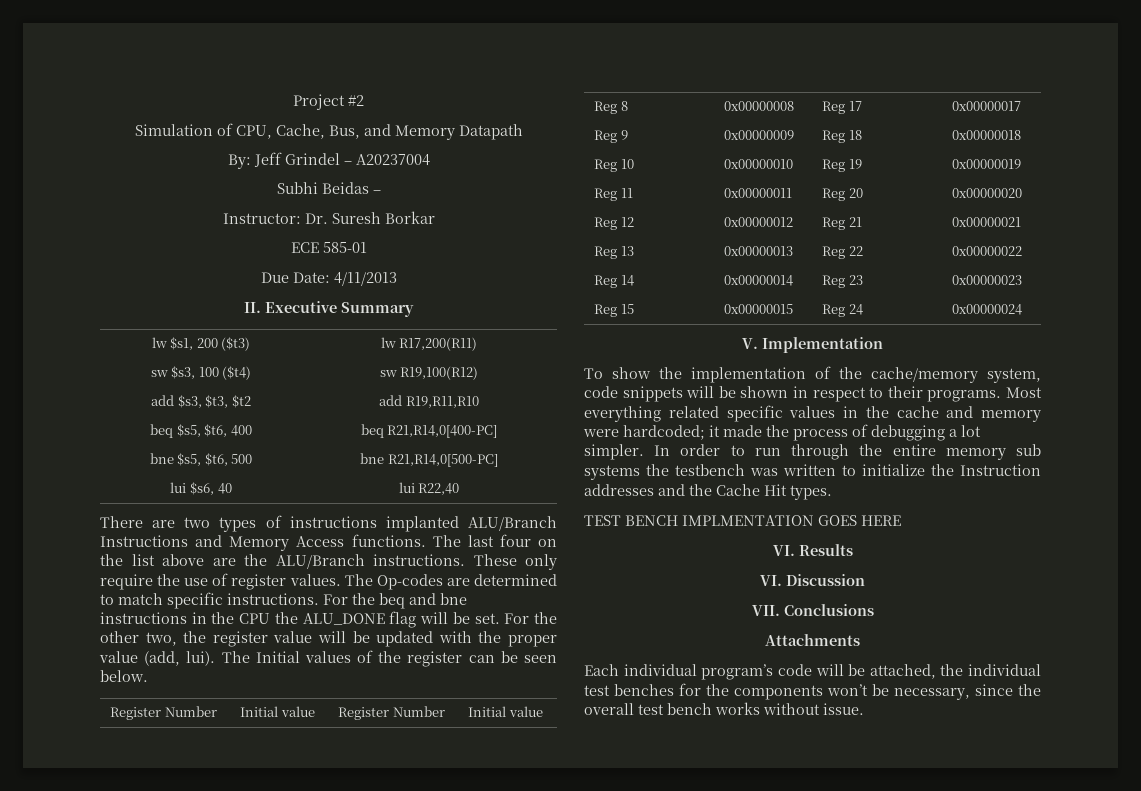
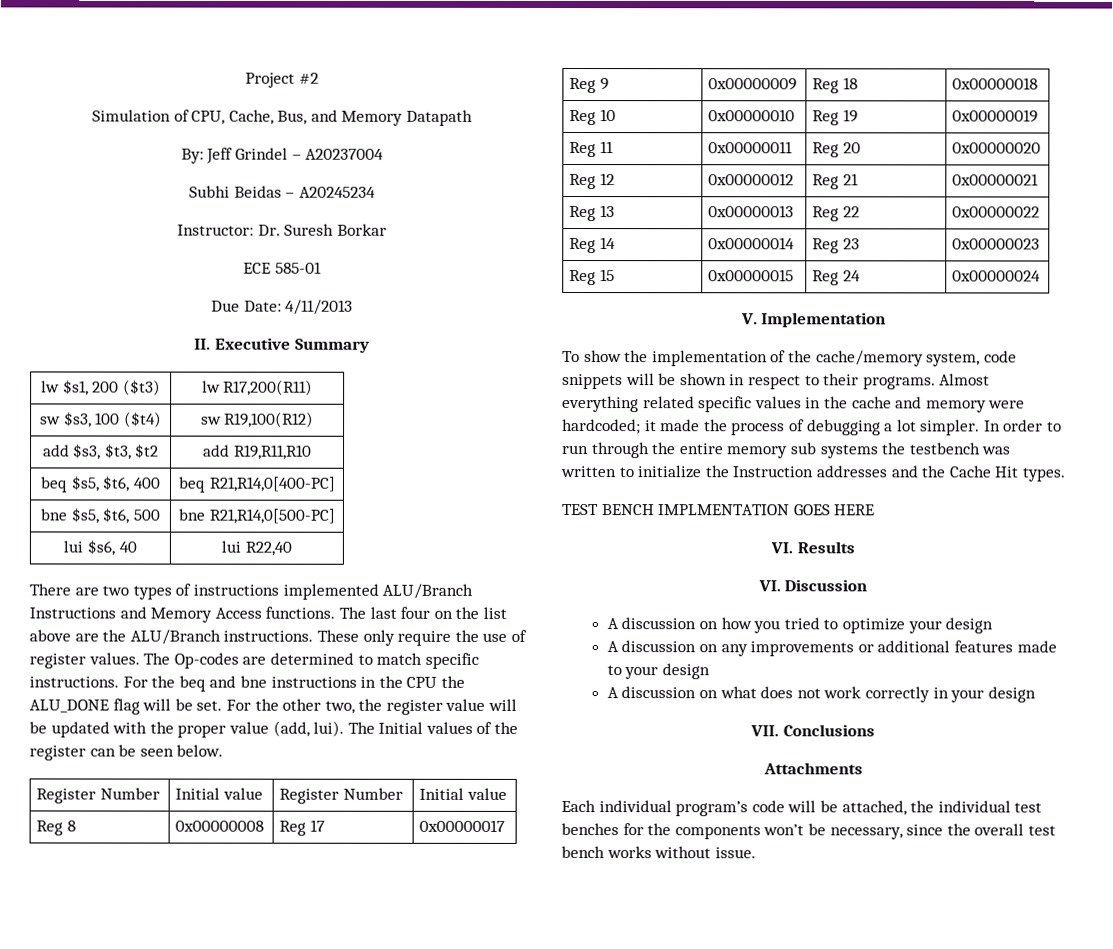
(381, 192) none -> [298,186,376,198] A20245234
[385,516,459,532] implanted -> [282,583,379,600] implemented
[1006,387,1042,398] Most -> [939,373,991,386] Almost
(865, 580) none -> [606,617,994,634] [606,640,1057,657] [606,663,711,680] [606,686,1036,703] // A discussion on how you tried to optimize your design // A discussion on any improvements or additional features made to your design // A discussion on what does not work correctly in your design

